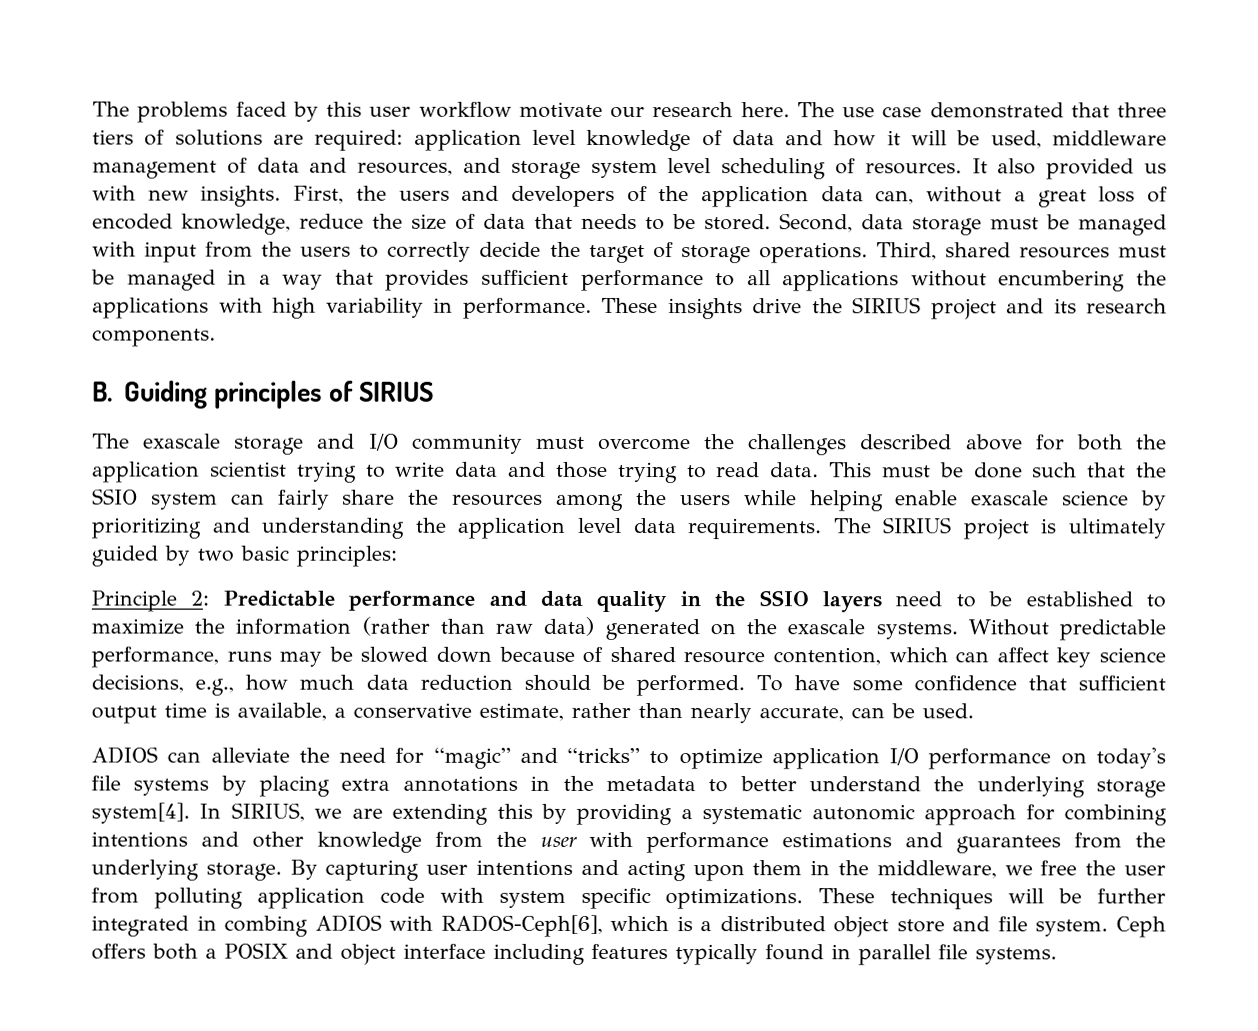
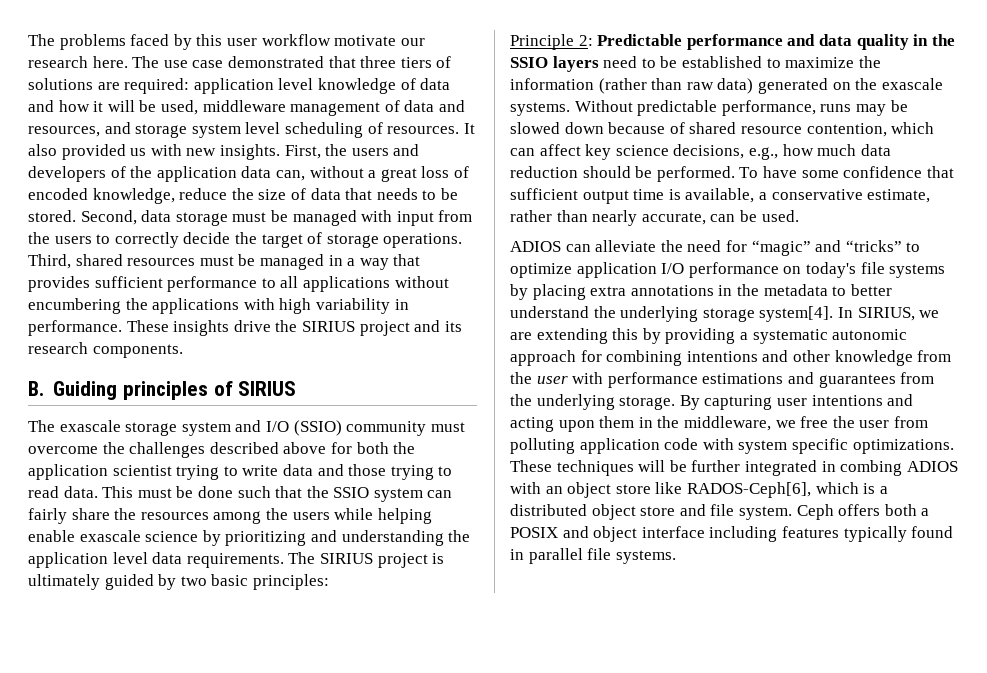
(305, 445) none -> [181,422,231,436] system
(399, 442) none -> [293,420,342,436] (SSIO)
(434, 923) none -> [545,482,683,498] an object store like

